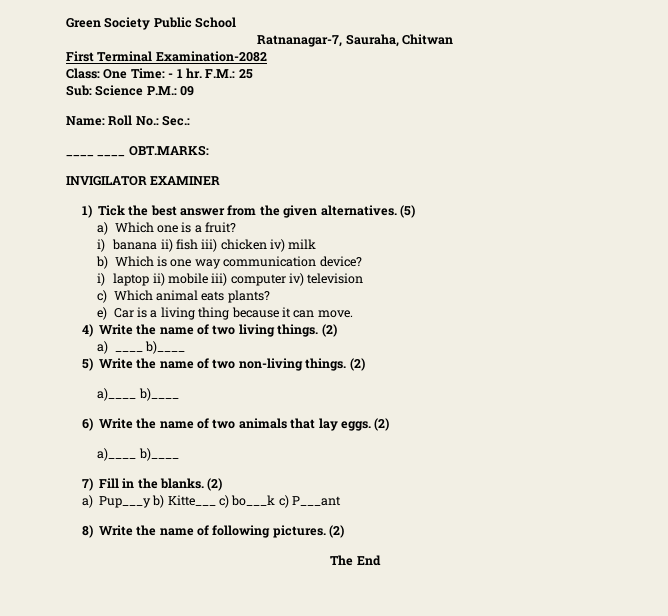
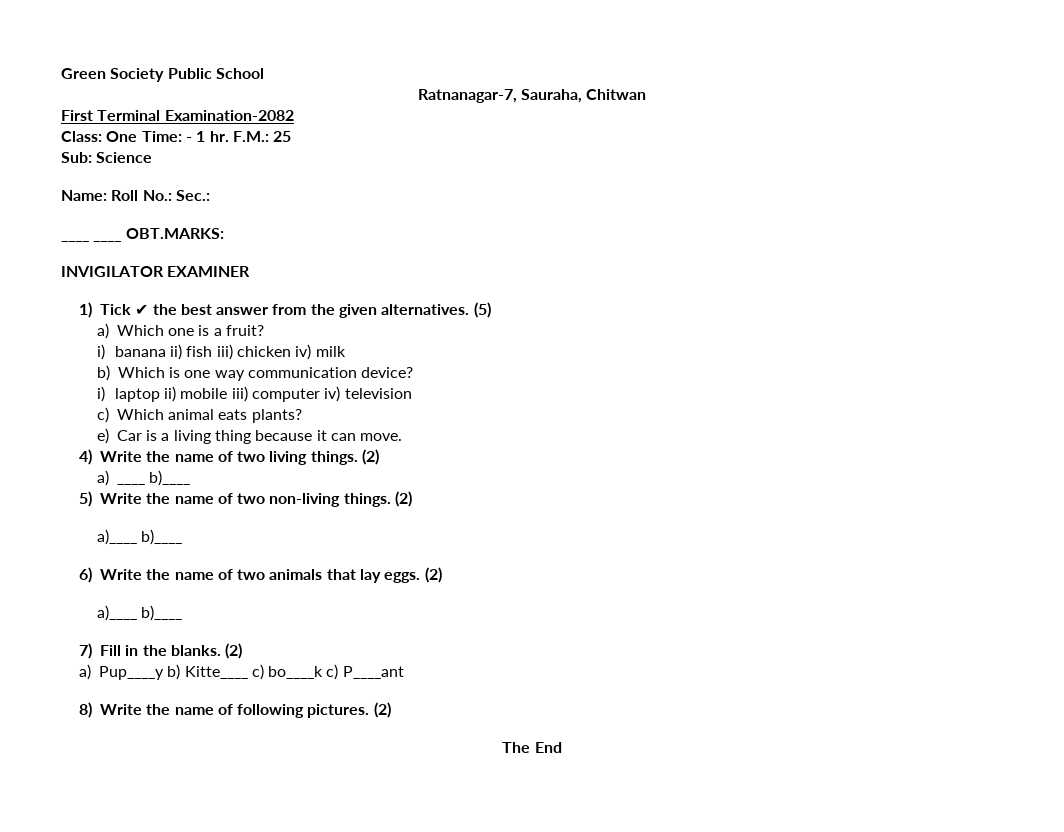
[146,86,195,96] P.M.: 09 -> (153, 157) none
(125, 210) none -> [135,304,149,315] ✔
[98,495,342,508] Pup___y b) Kitte___ c) bo___k c) P___ant -> [98,664,404,680] Pup____y b) Kitte____ c) bo____k c) P____ant

